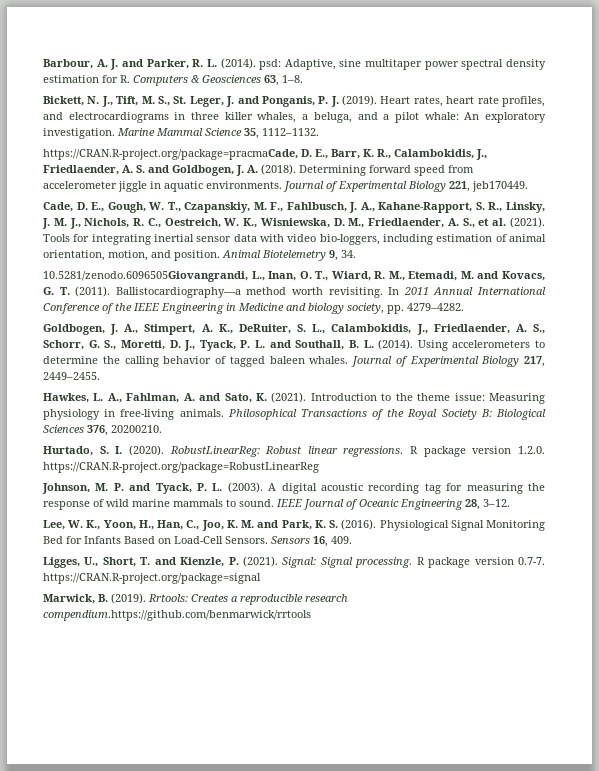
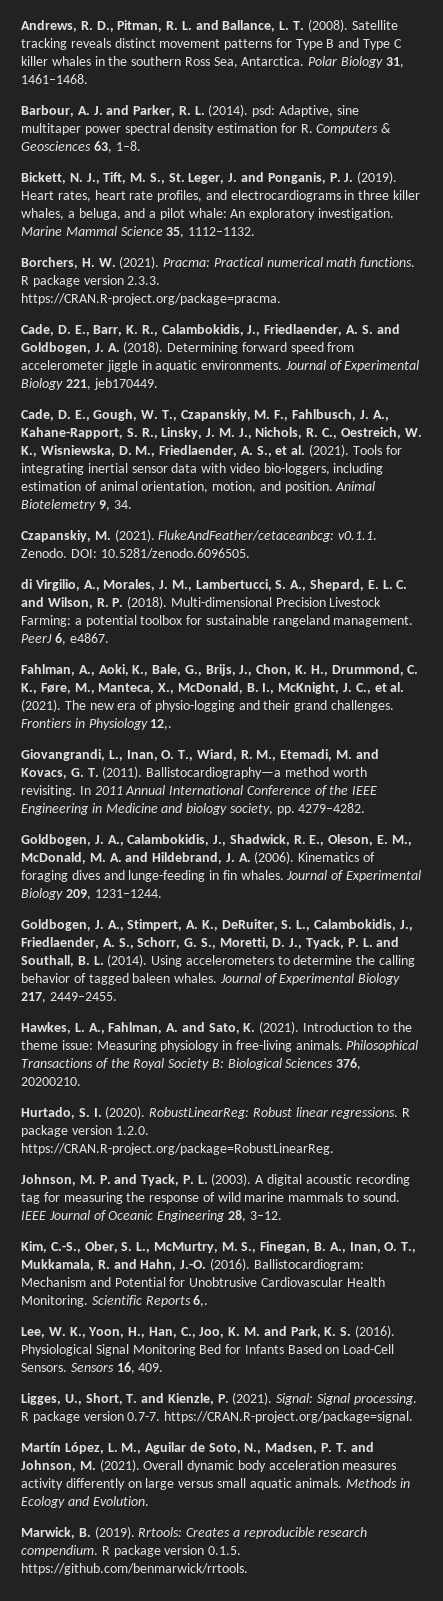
(43, 64) none -> [21,19,398,32] [21,38,402,50] [21,56,404,68] [21,74,88,84] Andrews, R. D., Pitman, R. L. and Ballance, L. T. (2008). Satellite tracking reveals distinct movement patterns for Type B and Type C killer whales in the southern Ross Sea, Antarctica. Polar Biology 31, 1461–1468. //
[43,149,298,160] https://CRAN.R-project.org/package=pracmaCade, -> [21,256,416,269] [21,275,161,287] [21,293,281,305] [21,324,54,336] Borchers, H. W. (2021). Pracma: Practical numerical math functions. R package version 2.3.3. https://CRAN.R-project.org/package=pracma. // Cade,
[43,271,248,282] 10.5281/zenodo.6096505Giovangrandi, -> [21,529,378,542] [21,548,250,559] [21,579,408,591] [21,596,382,609] [21,615,414,627] [21,633,109,645] [21,664,419,676] [21,682,405,694] [21,699,395,712] [21,718,173,730] [21,749,105,761] Czapanskiy, M. (2021). FlukeAndFeather/cetaceanbcg: v0.1.1. Zenodo. DOI: 10.5281/zenodo.6096505. // di Virgilio, A., Morales, J. M., Lambertucci, S. A., Shepard, E. L. C. and Wilson, R. P. (2018). Multi-dimensional Precision Livestock Farming: a potential toolbox for sustainable rangeland management. PeerJ 6, e4867. // Fahlman, A., Aoki, K., Bale, G., Brijs, J., Chon, K. H., Drummond, C. K., Føre, M., Manteca, X., McDonald, B. I., McKnight, J. C., et al. (2021). The new era of physio-logging and their grand challenges. Frontiers in Physiology 12,. // Giovangrandi,
(464, 307) none -> [21,834,412,846] [21,851,376,864] [21,870,422,882] [21,888,162,900] // Goldbogen, J. A., Calambokidis, J., Shadwick, R. E., Oleson, E. M., McDonald, M. A. and Hildebrand, J. A. (2006). Kinematics of foraging dives and lunge-feeding in fin whales. Journal of Experimental Biology 209, 1231–1244.
[43,462,319,473] https://CRAN.R-project.org/package=RobustLinearReg -> [21,1143,334,1155] https://CRAN.R-project.org/package=RobustLinearReg.
(510, 503) none -> [21,1241,417,1253] [21,1258,364,1271] [21,1277,385,1287] [21,1295,209,1307] // Kim, C.-S., Ober, S. L., McMurtry, M. S., Finegan, B. A., Inan, O. T., Mukkamala, R. and Hahn, J.-O. (2016). Ballistocardiogram: Mechanism and Potential for Unobtrusive Cardiovascular Health Monitoring. Scientific Reports 6,.
[43,573,261,584] https://CRAN.R-project.org/package=signal -> [164,1411,414,1423] [21,1442,374,1454] [21,1459,397,1472] [21,1478,411,1490] [21,1496,149,1508] https://CRAN.R-project.org/package=signal. // Martín López, L. M., Aguilar de Soto, N., Madsen, P. T. and Johnson, M. (2021). Overall dynamic body acceleration measures activity differently on large versus small aquatic animals. Methods in Ecology and Evolution.
[43,610,311,621] compendium.https://github.com/benmarwick/rrtools -> [21,1545,242,1557] [21,1563,248,1575] compendium. R package version 0.1.5. https://github.com/benmarwick/rrtools.

